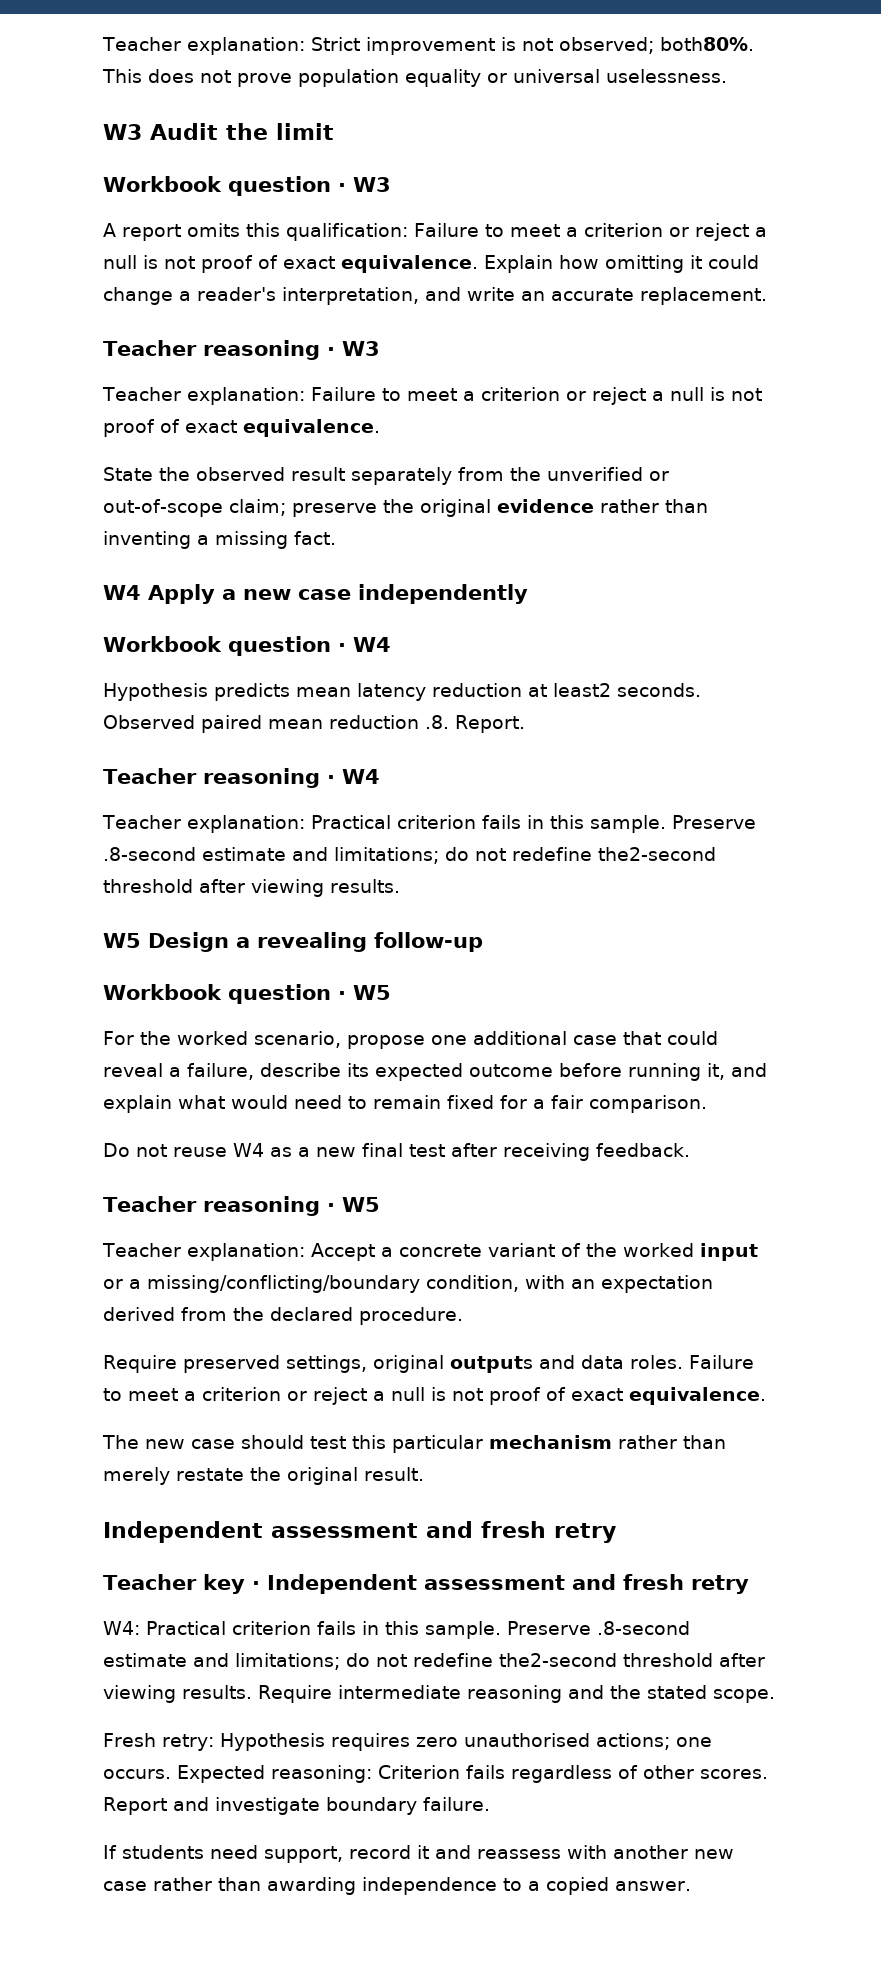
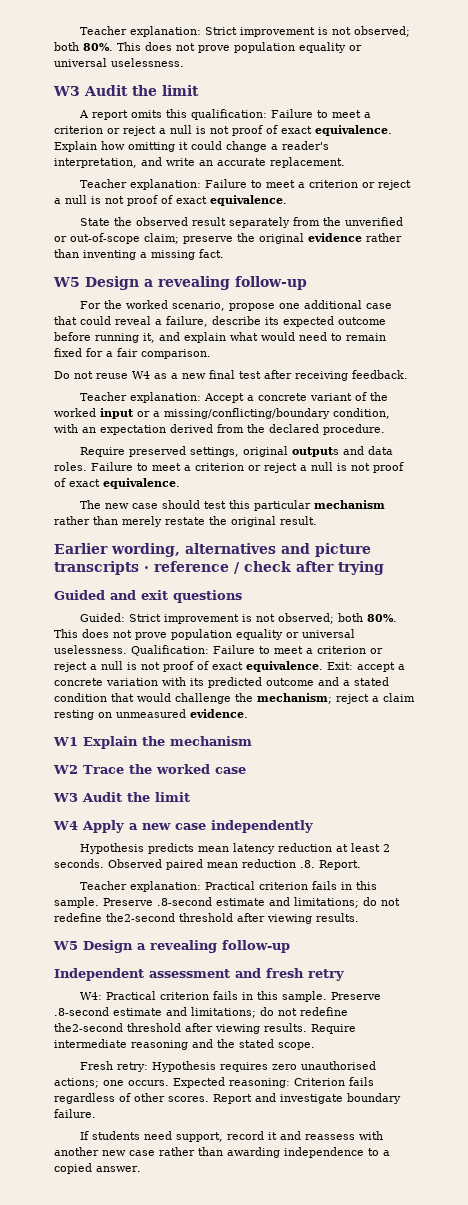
[659,37,754,51] both80%. -> [54,42,113,51] both 80%.
[103,176,391,196] // Workbook question · W3 -> (199, 90) none
[103,340,380,360] // Teacher reasoning · W3 -> (345, 162) none
[103,584,528,604] [103,636,391,656] [103,683,701,701] [103,715,525,733] [103,768,380,788] [102,815,756,833] [103,847,716,864] [103,879,400,897] [103,932,483,952] [103,984,391,1004] // W4 Apply a new case independently // Workbook question · W4 // Hypothesis predicts mean latency reduction at least2 seconds. Observed paired mean reduction .8. Report. // Teacher reasoning · W4 // Teacher explanation: Practical criterion fails in this sample. Preserve .8-second estimate and limitations; do not redefine the2-second threshold after viewing results. // W5 Design a revealing follow-up // Workbook question · W5 -> [53,276,307,290] // W5 Design a revealing follow-up
[103,1196,380,1216] // Teacher reasoning · W5 -> (408, 374) none
[103,1521,616,1543] [103,1574,260,1594] Independent assessment and fresh retry // Teacher key · -> [54,543,371,557] [54,561,384,575] [54,590,242,603] [79,613,397,624] [54,629,355,640] [54,645,383,656] [54,661,405,672] [54,677,389,688] [54,693,415,704] [54,709,248,720] [53,736,252,749] [53,764,246,774] [53,792,190,802] [53,820,313,833] [79,843,390,854] [54,859,361,870] [79,881,377,892] [54,897,400,908] [54,913,359,924] [53,940,290,953] Earlier wording, alternatives and picture transcripts · reference / check after trying // Guided and exit questions // Guided: Strict improvement is not observed; both 80%. This does not prove population equality or universal uselessness. Qualification: Failure to meet a criterion or reject a null is not proof of exact equivalence. Exit: accept a concrete variation with its predicted outcome and a stated condition that would challenge the mechanism; reject a claim resting on unmeasured evidence. // W1 Explain the mechanism // W2 Trace the worked case // W3 Audit the limit // W4 Apply a new case independently // Hypothesis predicts mean latency reduction at least 2 seconds. Observed paired mean reduction .8. Report. // Teacher explanation: Practical criterion fails in this sample. Preserve .8-second estimate and limitations; do not redefine the2-second threshold after viewing results. // W5 Design a revealing follow-up //

